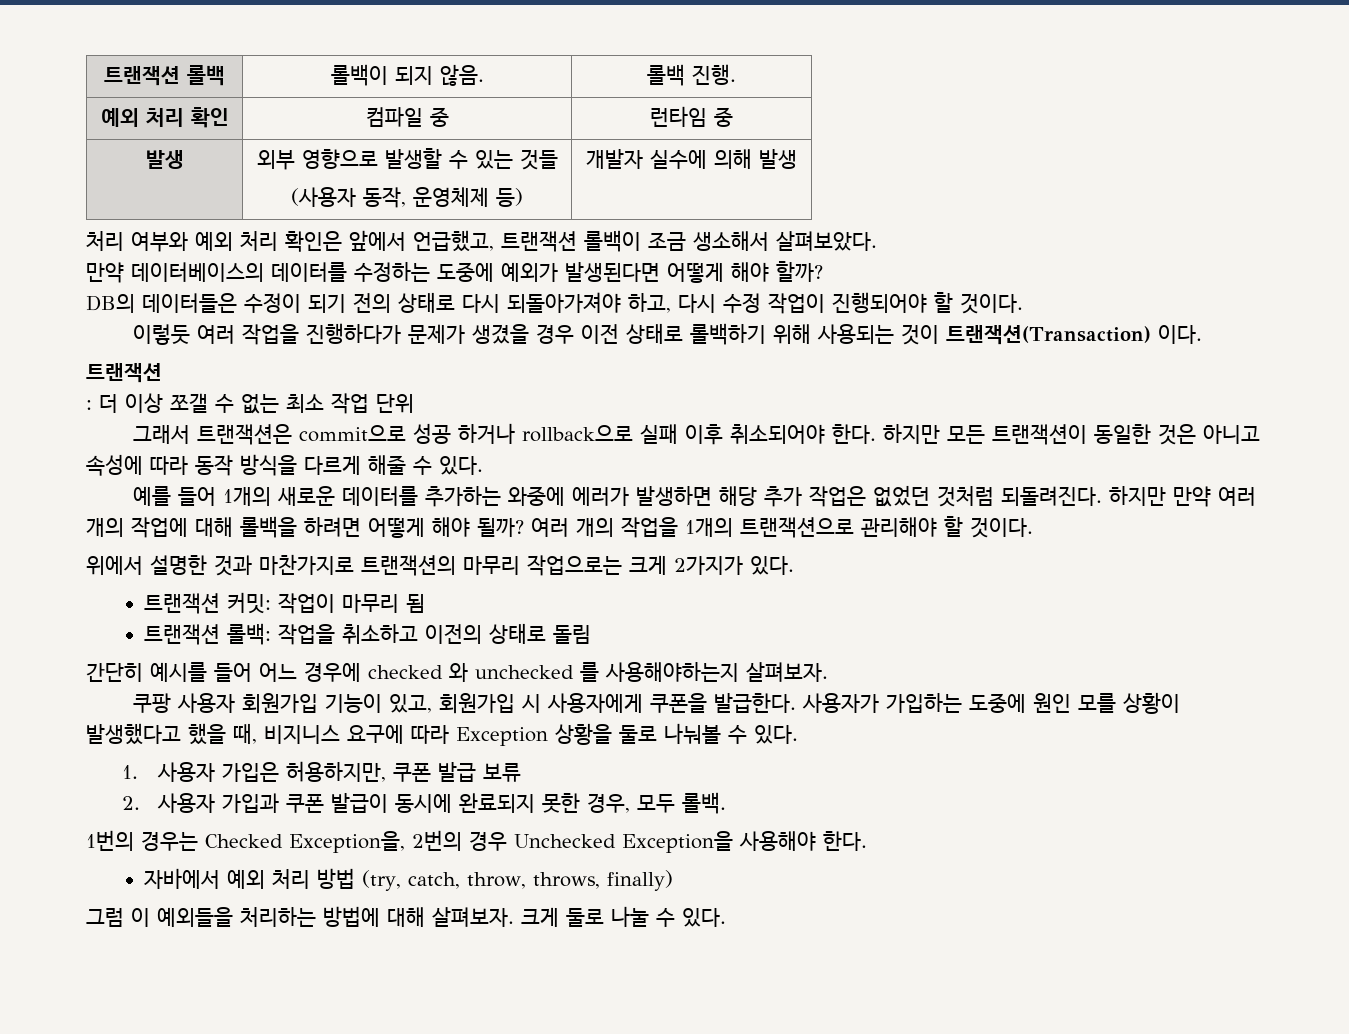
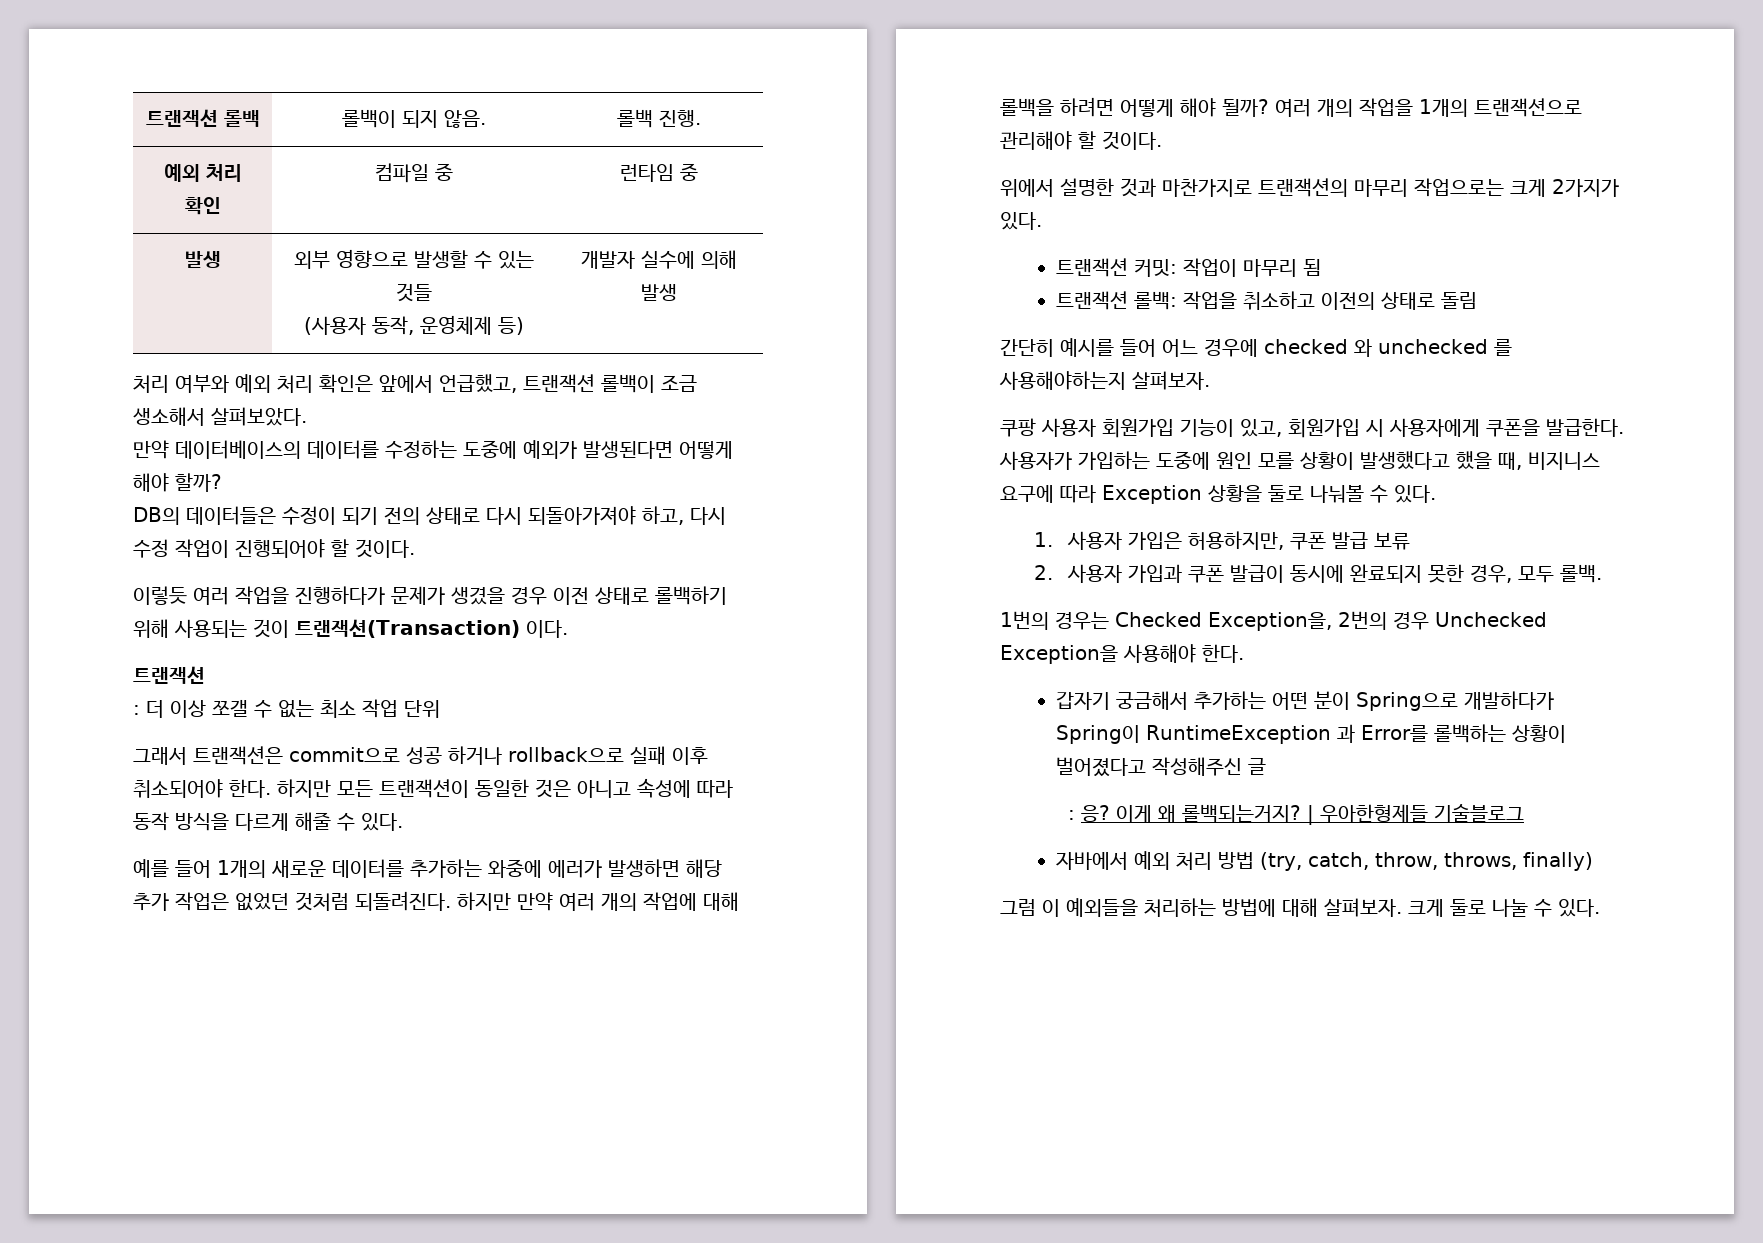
(867, 841) none -> [1056,691,1555,711] [1056,724,1566,744] [1056,757,1267,777] [1068,804,1525,825] // 갑자기 궁금해서 추가하는 어떤 분이 Spring으로 개발하다가 Spring이 RuntimeException 과 Error를 롤백하는 상황이 벌어졌다고 작성해주신 글 // : 응? 이게 왜 롤백되는거지? | 우아한형제들 기술블로그

